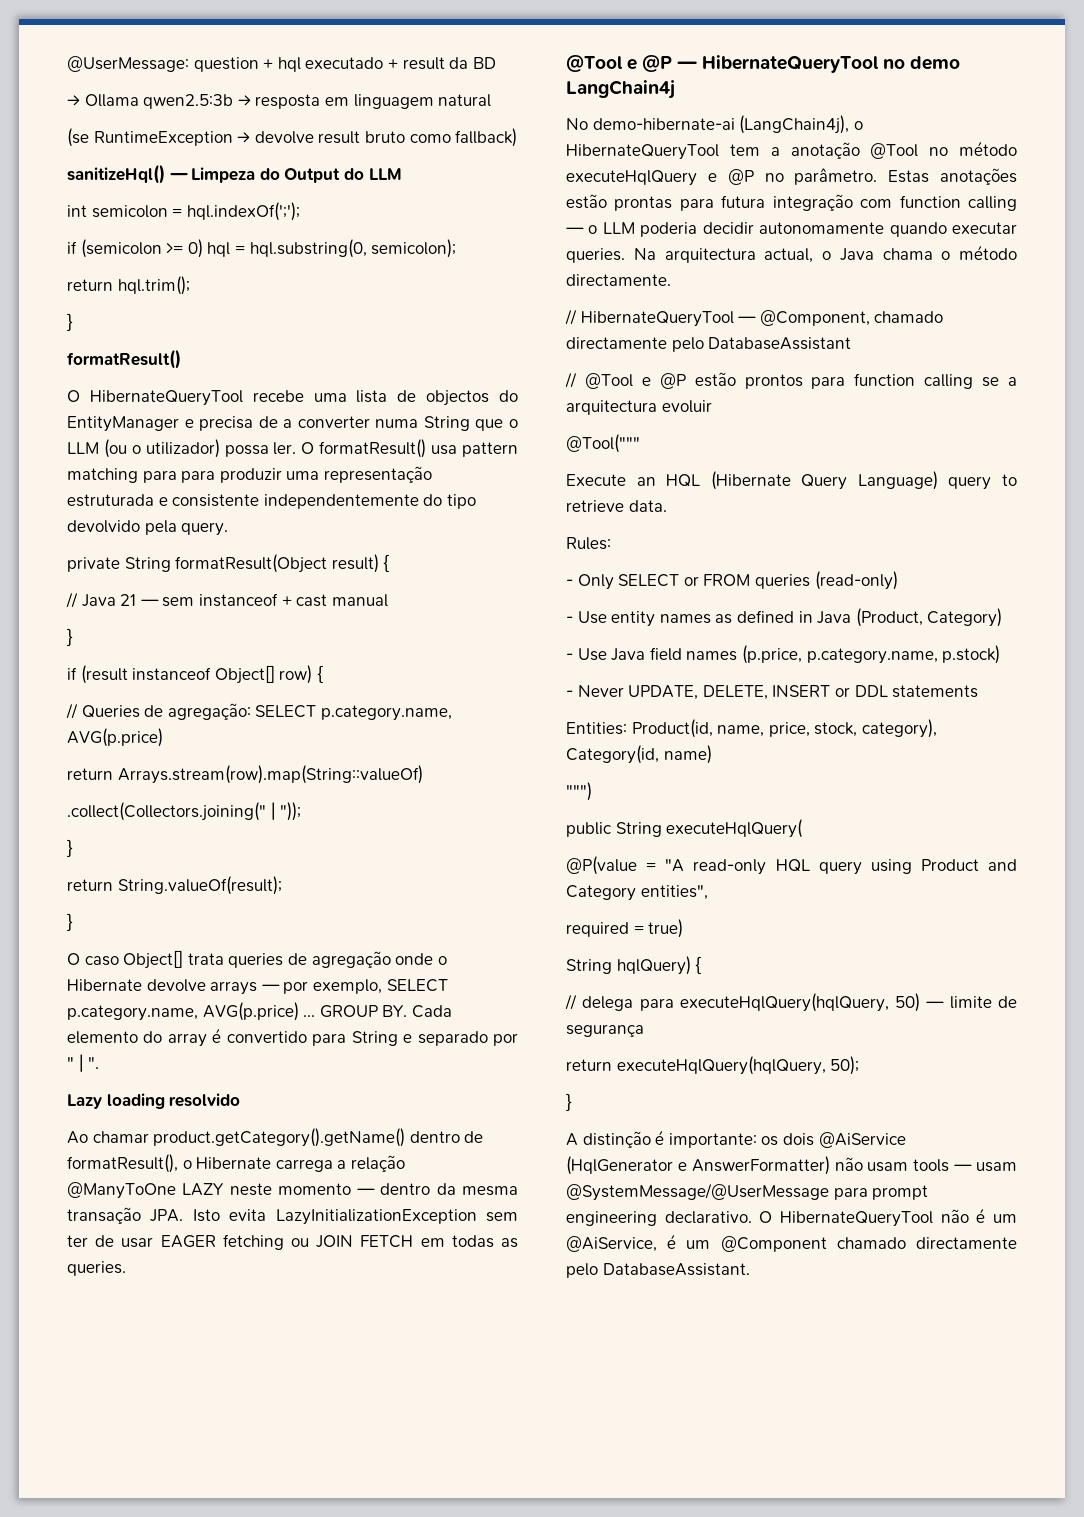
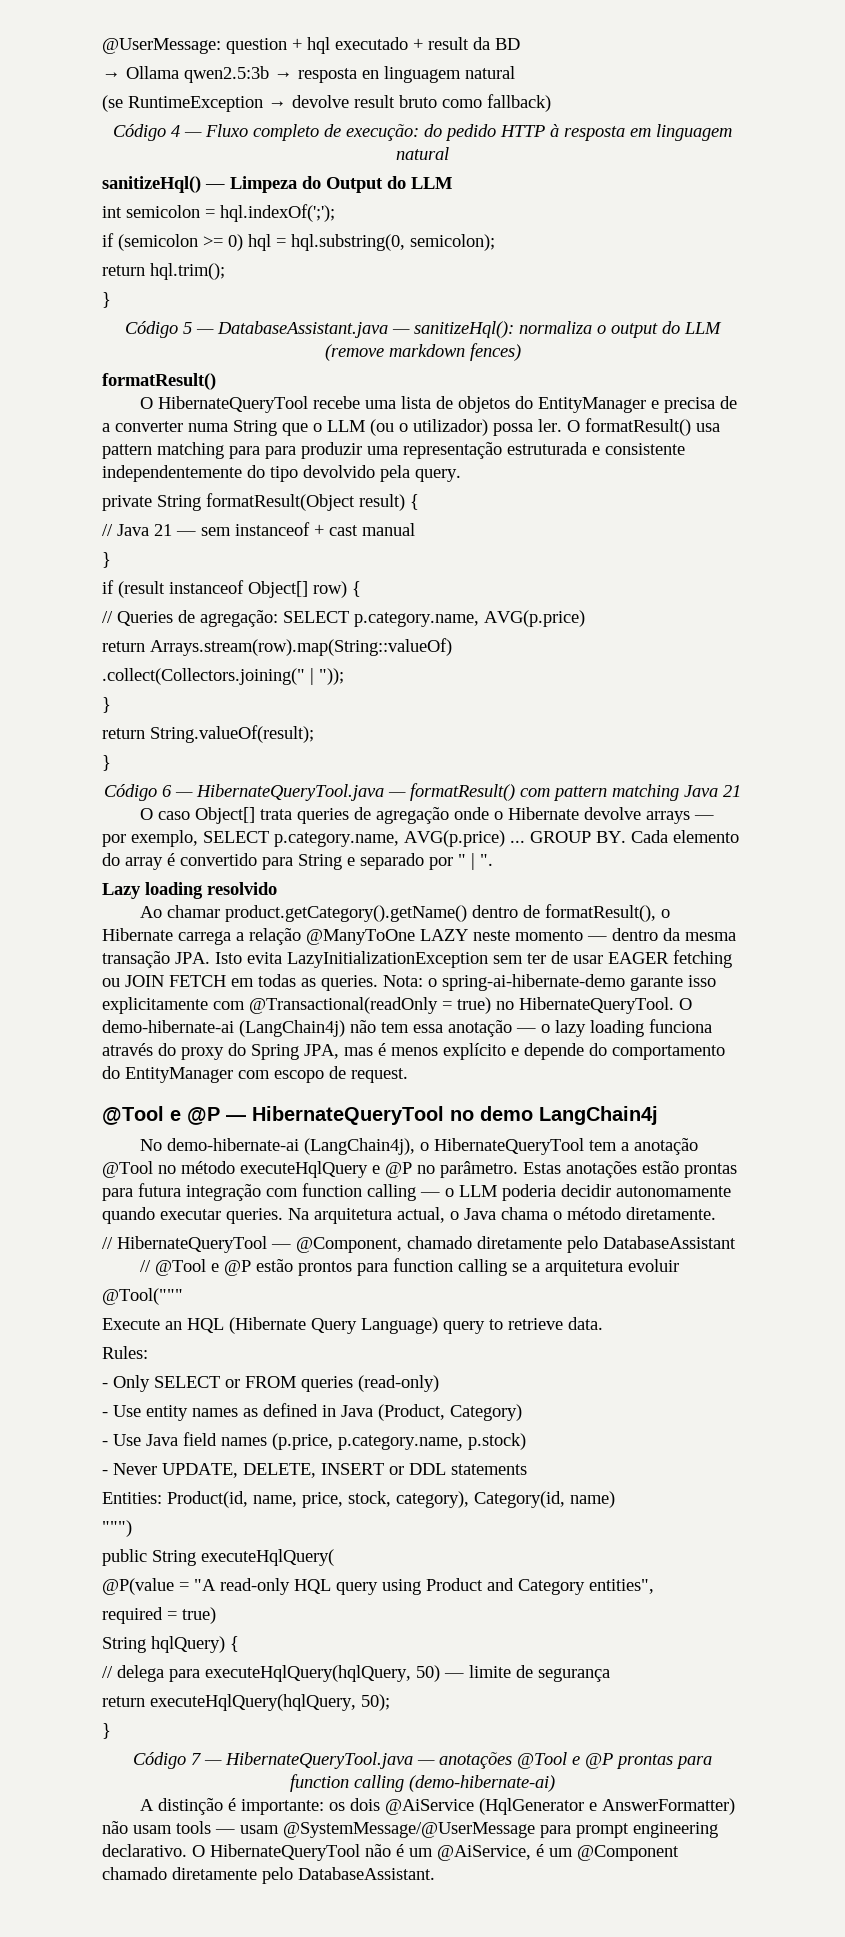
[324,97,349,106] em -> [362,70,379,79] en
(518, 137) none -> [113,124,732,141] [396,147,449,160] // Código 4 — Fluxo completo de execução: do pedido HTTP à resposta em linguagem natural
(73, 322) none -> [125,321,722,338] [324,343,521,361] // Código 5 — DatabaseAssistant.java — sanitizeHql(): normaliza o output do LLM (remove markdown fences)
[426,390,490,406] objectos -> [458,396,511,413] objetos
(73, 922) none -> [104,783,741,801] // Código 6 — HibernateQueryTool.java — formatResult() com pattern matching Java 21
(126, 1268) none -> [383,974,716,991] [102,997,692,1014] [102,1019,712,1037] [102,1043,725,1060] [102,1066,408,1083] Nota: o spring-ai-hibernate-demo garante isso explicitamente com @Transactional(readOnly = true) no HibernateQueryTool. O demo-hibernate-ai (LangChain4j) não tem essa anotação — o lazy loading funciona através do proxy do Spring JPA, mas é menos explícito e depende do comportamento do EntityManager com escopo de request.
[664,248,756,263] arquitectura -> [314,1208,392,1224] arquitetura
[566,274,671,286] directamente. -> [626,1207,716,1220] diretamente.
[566,337,667,349] directamente -> [477,1236,562,1249] diretamente
[566,400,657,415] arquitectura -> [545,1260,624,1276] arquitetura
(572, 1102) none -> [133,1752,712,1769] [290,1774,555,1792] // Código 7 — HibernateQueryTool.java — anotações @Tool e @P prontas para function calling (demo-hibernate-ai)
[916,1237,1017,1249] directamente -> [172,1867,257,1880] diretamente

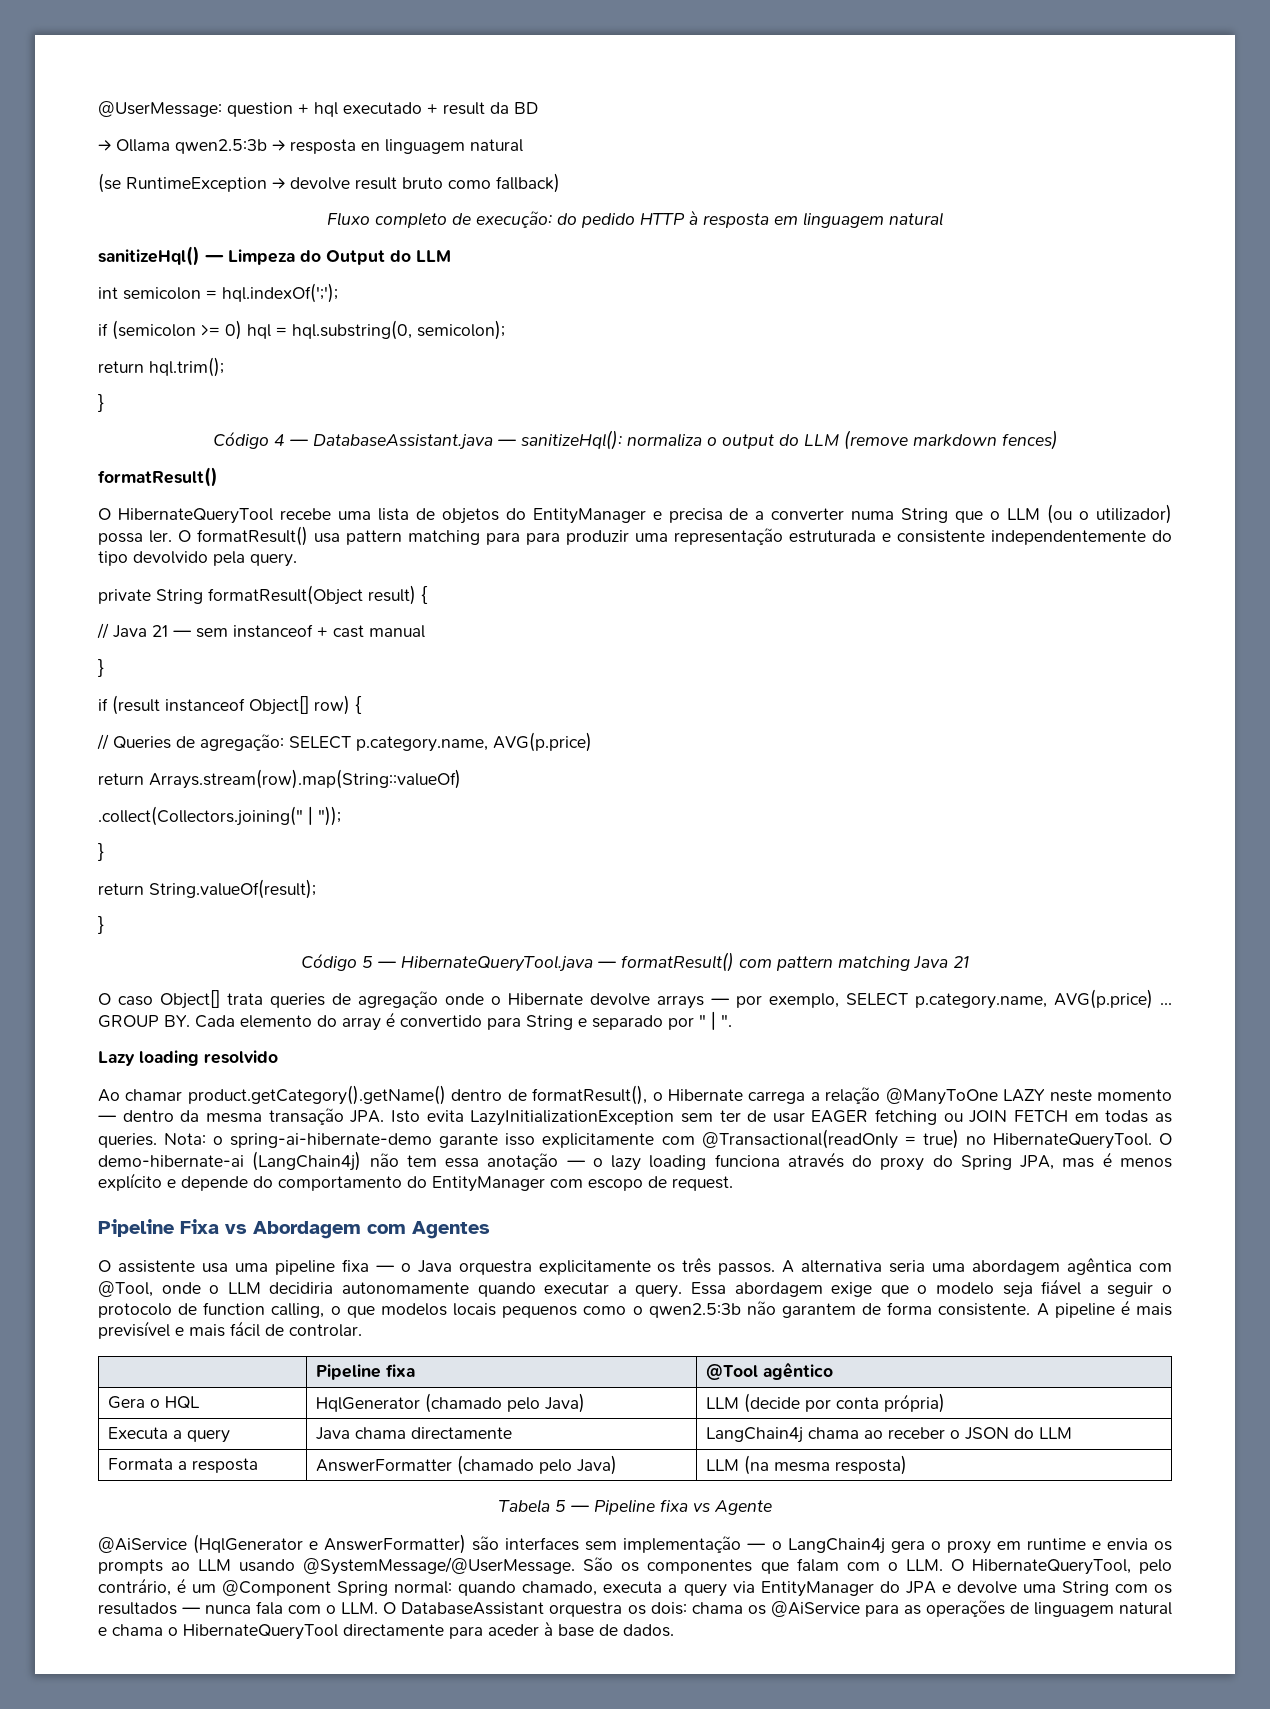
[113,124,202,141] Código 4 — -> (560, 183) none
[183,322,192,334] 5 -> [273,434,285,446] 4
[162,785,172,797] 6 -> [362,956,373,968] 5
[102,1106,658,1125] [140,1138,699,1155] [102,1161,737,1178] [102,1183,731,1201] [102,1207,716,1224] [102,1236,736,1253] [140,1258,680,1276] [102,1288,183,1305] [102,1317,603,1334] [102,1346,148,1359] [102,1375,439,1392] [102,1403,522,1421] [102,1432,526,1450] [102,1463,527,1478] [102,1491,615,1508] [102,1520,132,1537] [102,1549,334,1566] [102,1578,654,1595] [102,1607,216,1624] [102,1636,239,1653] [102,1665,610,1682] [102,1694,390,1711] [102,1723,111,1739] [133,1752,712,1769] [290,1774,555,1792] [140,1798,736,1815] [102,1821,718,1838] [102,1844,679,1861] [102,1867,435,1884] @Tool e @P — HibernateQueryTool no demo LangChain4j // No demo-hibernate-ai (LangChain4j), o HibernateQueryTool tem a anotação @Tool no método executeHqlQuery e @P no parâmetro. Estas anotações estão prontas para futura integração com function calling — o LLM poderia decidir autonomamente quando executar queries. Na arquitetura actual, o Java chama o método diretamente. // // HibernateQueryTool — @Component, chamado diretamente pelo DatabaseAssistant // // @Tool e @P estão prontos para function calling se a arquitetura evoluir // @Tool(""" // Execute an HQL (Hibernate Query Language) query to retrieve data. // Rules: // - Only SELECT or FROM queries (read-only) // - Use entity names as defined in Java (Product, Category) // - Use Java field names (p.price, p.category.name, p.stock) // - Never UPDATE, DELETE, INSERT or DDL statements // Entities: Product(id, name, price, stock, category), Category(id, name) // """) // public String executeHqlQuery( // @P(value = "A read-only HQL query using Product and Category entities", // required = true) // String hqlQuery) { // // delega para executeHqlQuery(hqlQuery, 50) — limite de segurança // return executeHqlQuery(hqlQuery, 50); // } // Código 7 — HibernateQueryTool.java — anotações @Tool e @P prontas para function calling (demo-hibernate-ai) // A distinção é importante: os dois @AiService (HqlGenerator e AnswerFormatter) não usam tools — usam @SystemMessage/@UserMessage para prompt engineering declarativo. O HibernateQueryTool não é um @AiService, é um @Component chamado diretamente pelo DatabaseAssistant. -> [98,1219,490,1239] [98,1258,1173,1275] [98,1279,1173,1298] [98,1300,1172,1318] [98,1321,362,1339] [315,1364,415,1380] [705,1363,833,1380] [107,1396,200,1409] [315,1393,585,1413] [705,1393,945,1413] [107,1427,230,1443] [315,1427,512,1440] [705,1427,1072,1443] [107,1458,258,1473] [315,1455,617,1475] [705,1455,907,1475] [498,1499,772,1515] [98,1534,1172,1554] [98,1557,1173,1575] [98,1578,1172,1597] [98,1600,1172,1617] [98,1621,674,1640] Pipeline Fixa vs Abordagem com Agentes // O assistente usa uma pipeline fixa — o Java orquestra explicitamente os três passos. A alternativa seria uma abordagem agêntica com @Tool, onde o LLM decidiria autonomamente quando executar a query. Essa abordagem exige que o modelo seja fiável a seguir o protocolo de function calling, o que modelos locais pequenos como o qwen2.5:3b não garantem de forma consistente. A pipeline é mais previsível e mais fácil de controlar. // | Pipeline fixa | @Tool agêntico // Gera o HQL | HqlGenerator (chamado pelo Java) | LLM (decide por conta própria) // Executa a query | Java chama directamente | LangChain4j chama ao receber o JSON do LLM // Formata a resposta | AnswerFormatter (chamado pelo Java) | LLM (na mesma resposta) // Tabela 5 — Pipeline fixa vs Agente // @AiService (HqlGenerator e AnswerFormatter) são interfaces sem implementação — o LangChain4j gera o proxy em runtime e envia os prompts ao LLM usando @SystemMessage/@UserMessage. São os componentes que falam com o LLM. O HibernateQueryTool, pelo contrário, é um @Component Spring normal: quando chamado, executa a query via EntityManager do JPA e devolve uma String com os resultados — nunca fala com o LLM. O DatabaseAssistant orquestra os dois: chama os @AiService para as operações de linguagem natural e chama o HibernateQueryTool directamente para aceder à base de dados.

